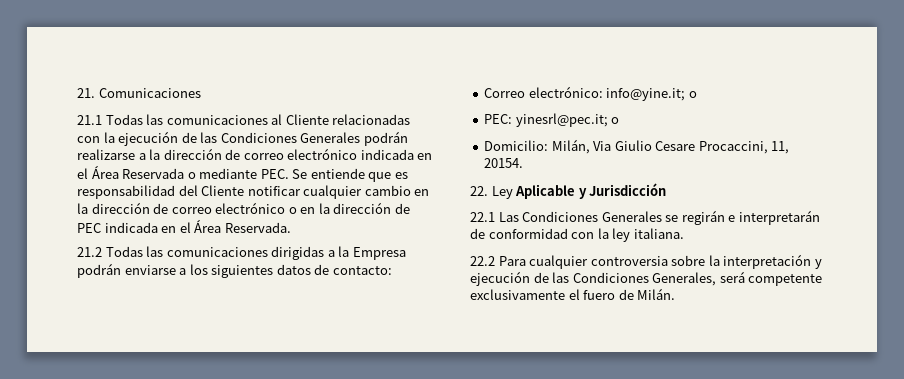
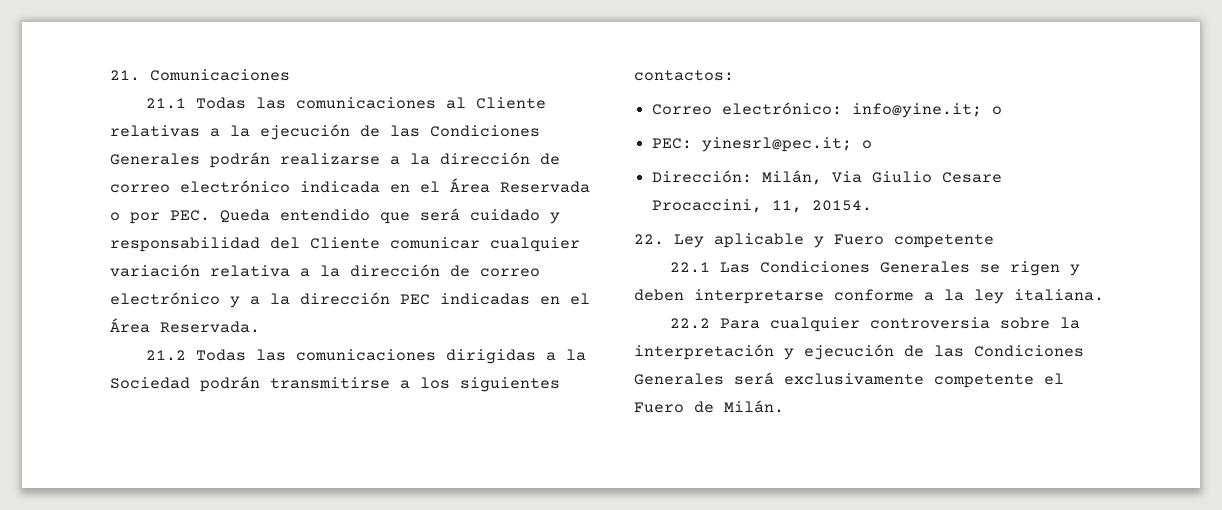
[332,114,411,125] [77,136,100,143] relacionadas con -> [110,125,220,137] relativas a
[199,168,408,182] [77,185,430,199] [77,202,410,214] [77,222,158,233] mediante PEC. Se entiende que es responsabilidad del Cliente notificar cualquier cambio en la dirección de correo electrónico o en la dirección de PEC indicada -> [130,208,560,224] [110,237,580,252] [110,264,540,277] [110,292,530,308] por PEC. Queda entendido que será cuidado y responsabilidad del Cliente comunicar cualquier variación relativa a la dirección de correo electrónico y a la dirección PEC indicadas
[352,247,406,260] [77,263,392,278] Empresa podrán enviarse a los siguientes datos de contacto: -> [110,376,560,392] [634,70,734,81] Sociedad podrán transmitirse a los siguientes contactos:
[484,140,549,151] Domicilio: -> [652,170,753,183] Dirección:
[515,183,667,199] Aplicable y Jurisdicción -> [714,233,994,248] aplicable y Fuero competente
[681,210,820,225] [470,228,595,239] regirán e interpretarán de conformidad con -> [1010,261,1081,276] [634,289,934,304] rigen y deben interpretarse conforme a
[652,271,823,286] [470,289,616,300] Generales, será competente exclusivamente el fuero -> [634,372,1064,388] [634,402,684,413] Generales será exclusivamente competente el Fuero

